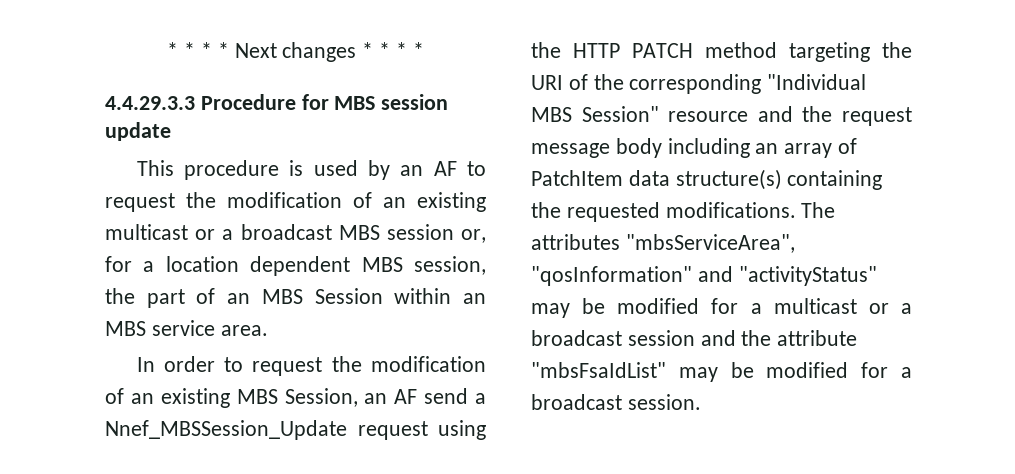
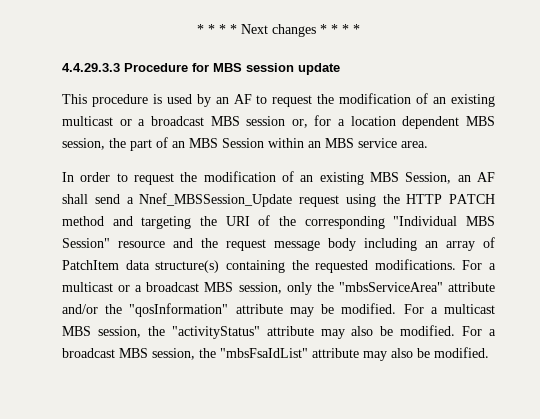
(418, 396) none -> [62,194,88,204] shall
(777, 50) none -> [112,216,133,226] and
[801,202,836,218] [531,234,795,253] [531,266,877,286] [531,298,739,318] The attributes "mbsServiceArea", "qosInformation" and "activityStatus" may be modified for -> [462,260,483,270] For
[627,330,858,346] [531,362,912,382] [531,394,701,410] session and the attribute "mbsFsaIdList" may be modified for a broadcast session. -> [204,282,495,295] [62,303,496,317] [62,325,496,339] [62,347,489,361] MBS session, only the "mbsServiceArea" attribute and/or the "qosInformation" attribute may be modified. For a multicast MBS session, the "activityStatus" attribute may also be modified. For a broadcast MBS session, the "mbsFsaIdList" attribute may also be modified.

